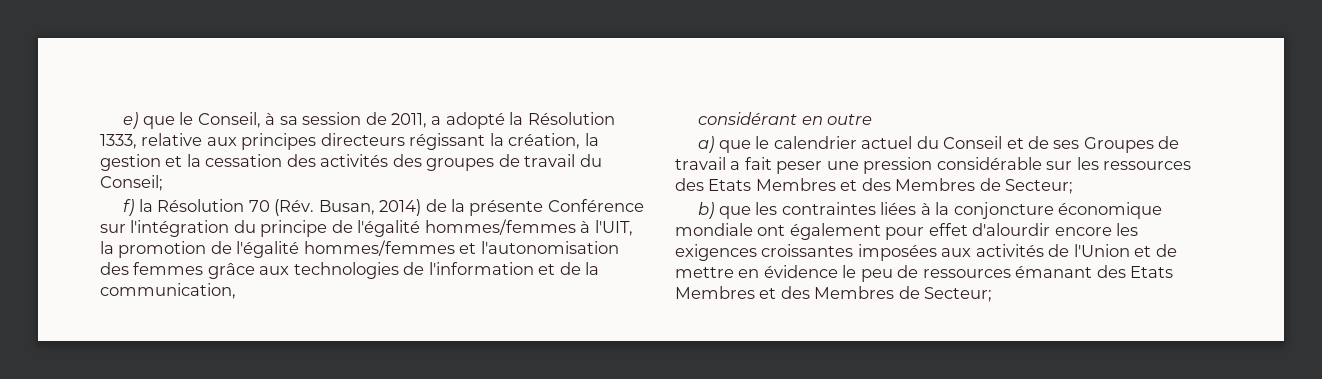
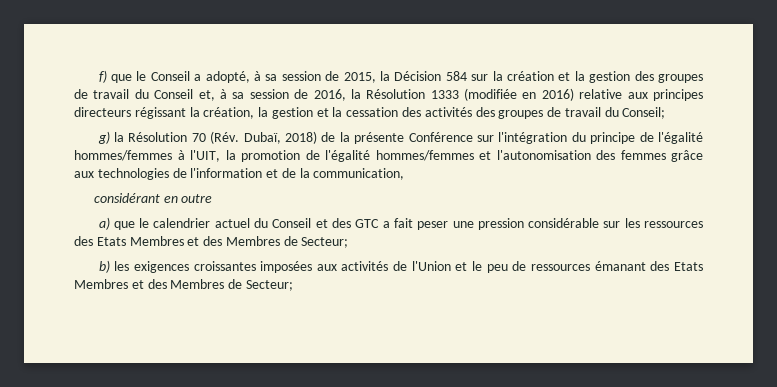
[123,112,615,129] [100,134,137,149] e) que le Conseil, à sa session de 2011, a adopté la Résolution 1333, -> [98,70,703,83] [74,88,574,101] f) que le Conseil a adopté, à sa session de 2015, la Décision 584 sur la création et la gestion des groupes de travail du Conseil et, à sa session de 2016, la Résolution 1333 (modifiée en 2016)
[123,199,135,216] f) -> [97,131,110,144] g)
[318,199,422,216] Busan, 2014) -> [243,131,317,144] Dubaï, 2018)
[1028,136,1180,153] [675,157,726,170] de ses Groupes de travail -> [331,218,380,228] des GTC
[718,202,1163,219] [675,223,1112,240] que les contraintes liées à la conjoncture économique mondiale ont également pour effet d'alourdir encore -> (110, 266) none
[1155,244,1177,257] [675,265,838,278] de mettre en évidence -> (468, 266) none

